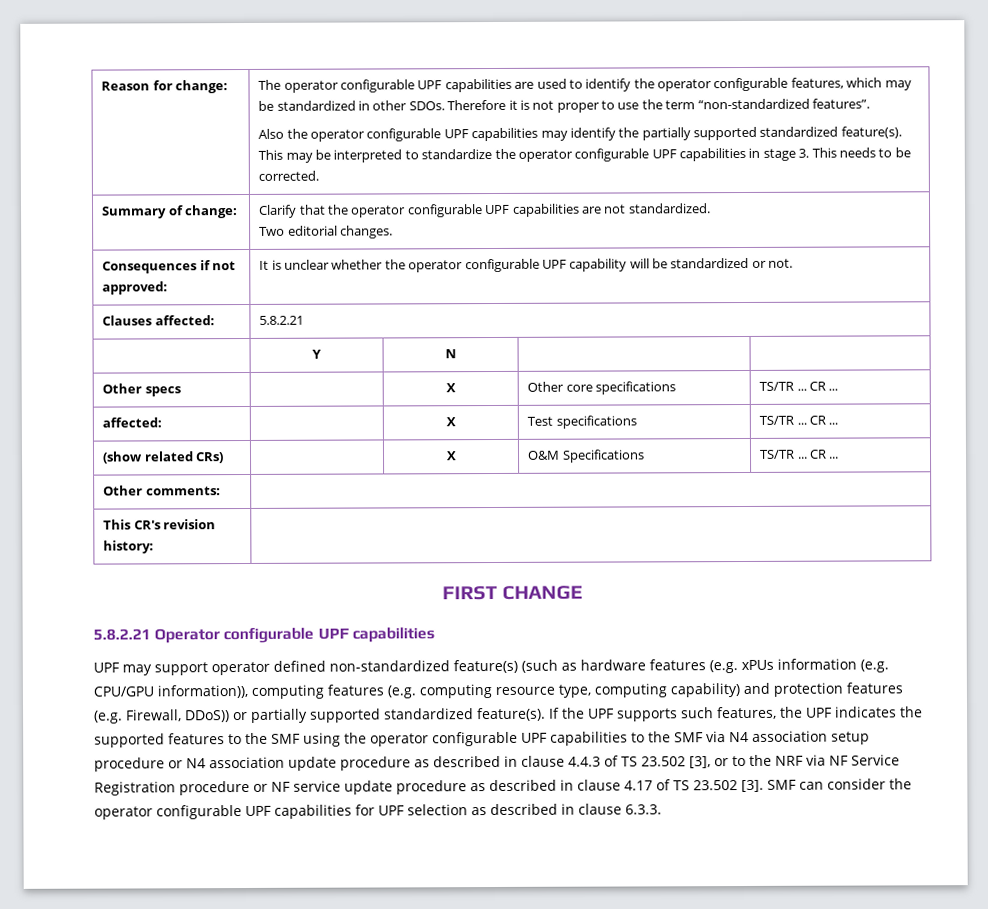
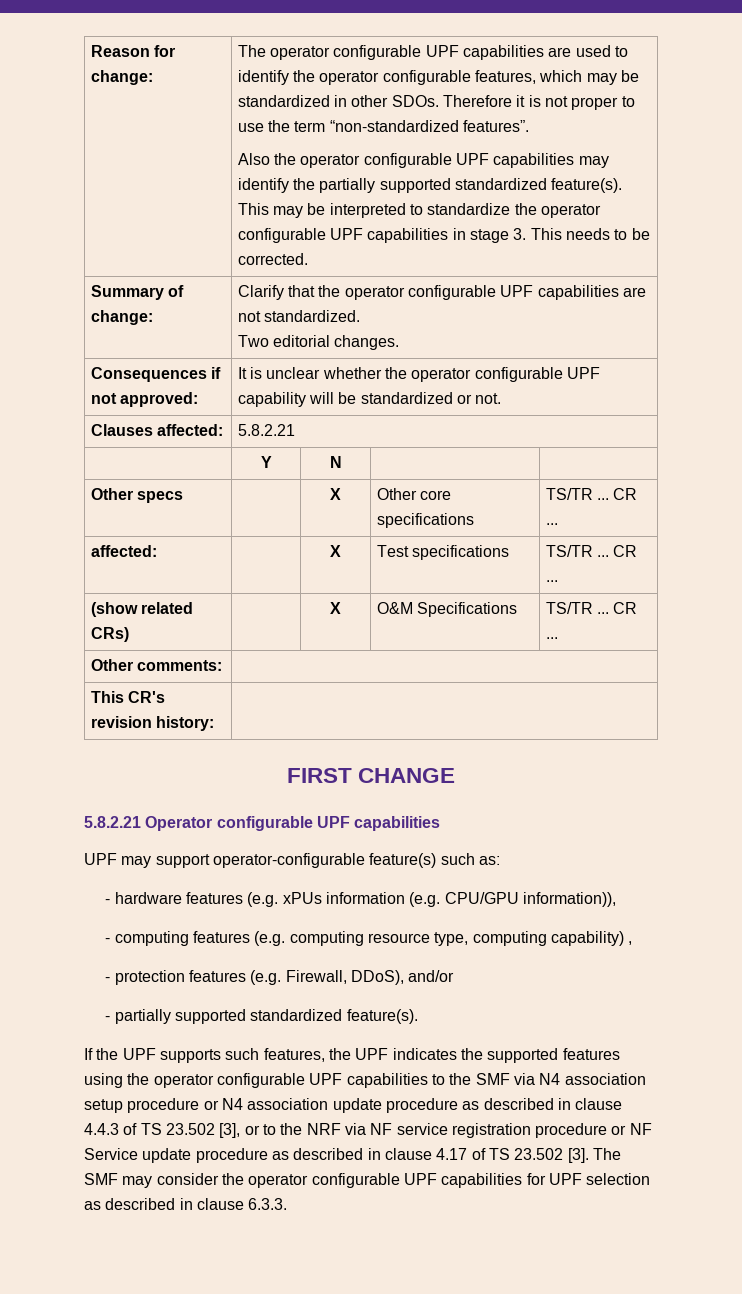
[211,659,577,676] operator defined non-standardized feature(s) (such as -> [212,853,500,868] [105,899,111,904] operator-configurable feature(s) such as: // -
(248, 691) none -> [105,938,111,943] // -
[743,682,770,694] and -> [628,941,633,945] [105,977,111,982] , // -
[185,707,546,723] DDoS)) or partially supported standardized feature(s). -> [350,970,455,985] [105,1009,418,1024] DDoS), and/or // - partially supported standardized feature(s). //
[228,732,300,745] to the SMF -> (620, 1054) none
[851,754,900,766] [94,781,176,796] Service Registration -> [396,1123,531,1138] service registration
[293,780,341,792] service -> [84,1148,138,1160] Service
[767,779,824,790] SMF can -> [592,1148,621,1160] [84,1173,153,1188] The SMF may

